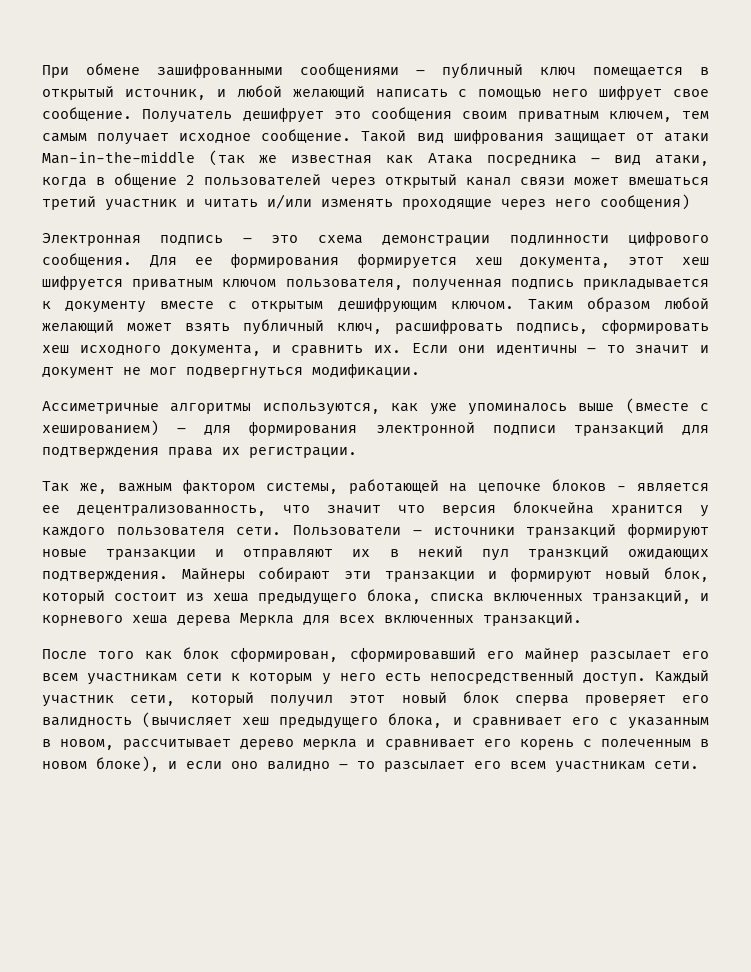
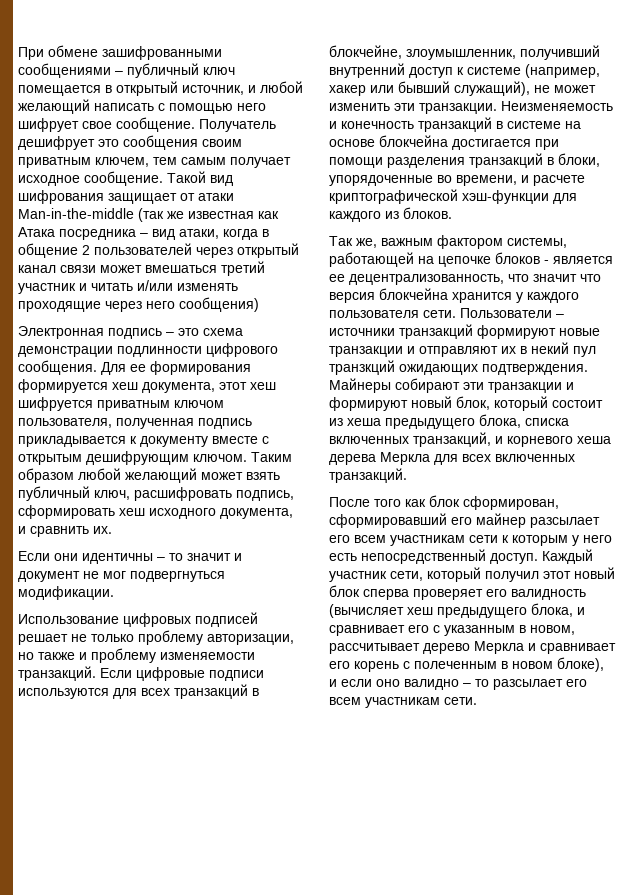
(401, 349) none -> (112, 530) //
[42,398,709,415] [42,420,709,436] [42,447,357,458] Ассиметричные алгоритмы используются, как уже упоминалось выше (вместе с хешированием) – для формирования электронной подписи транзакций для подтверждения права их регистрации. -> [18,612,258,627] [18,630,294,645] [18,648,255,663] [18,666,264,681] [18,684,259,699] [329,45,600,60] [329,63,600,78] [329,81,596,96] [329,101,613,114] [329,117,581,132] [329,135,559,150] [329,153,600,168] [329,175,585,186] [329,189,577,204] [329,207,452,222] Использование цифровых подписей решает не только проблему авторизации, но также и проблему изменяемости транзакций. Если цифровые подписи используются для всех транзакций в блокчейне, злоумышленник, получивший внутренний доступ к системе (например, хакер или бывший служащий), не может изменить эти транзакции. Неизменяемость и конечность транзакций в системе на основе блокчейна достигается при помощи разделения транзакций в блоки, упорядоченные во времени, и расчете криптографической хэш-функции для каждого из блоков.
[303,739,358,750] меркла -> [474,641,524,654] Меркла

